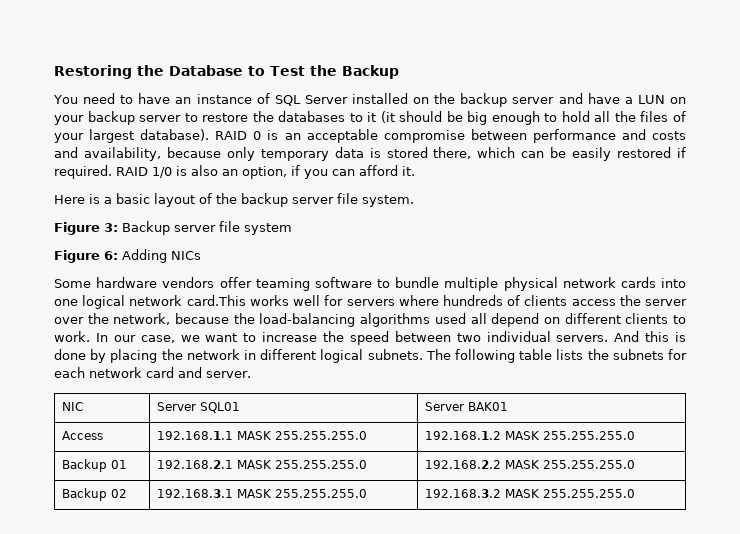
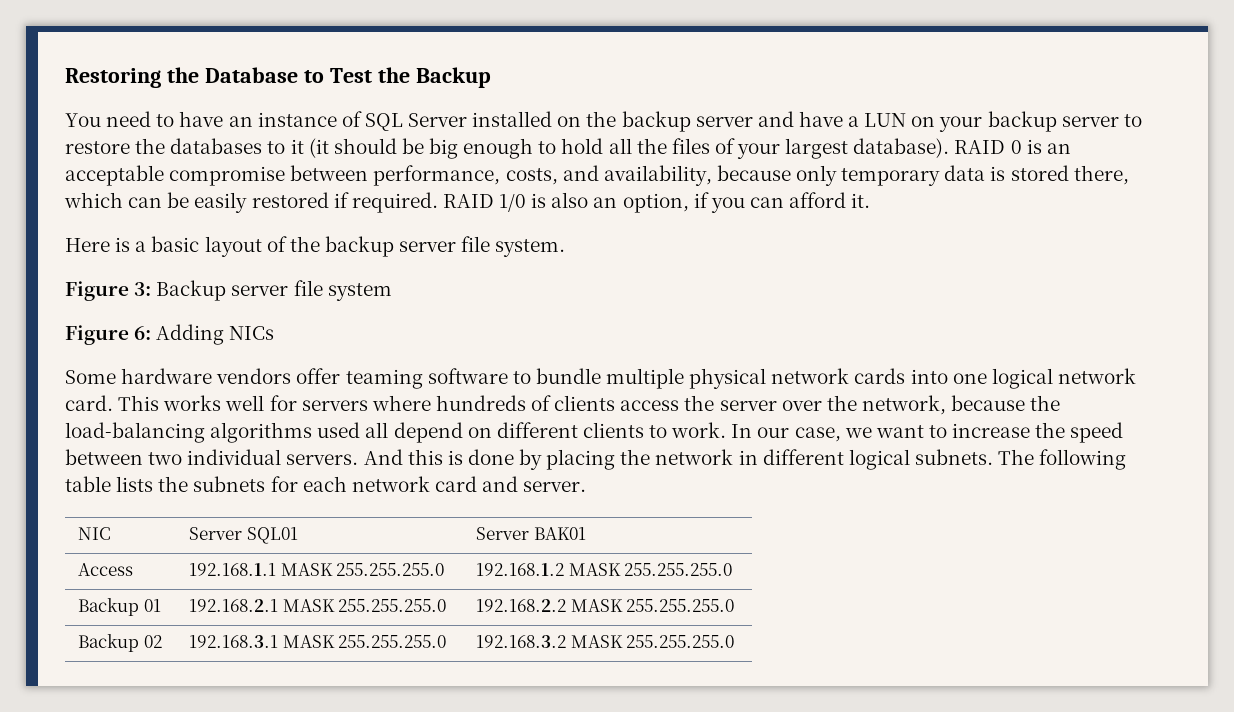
[532,129,686,143] performance and costs -> [373,165,558,186] performance, costs,
[186,295,246,306] card.This -> [65,395,160,411] card. This

